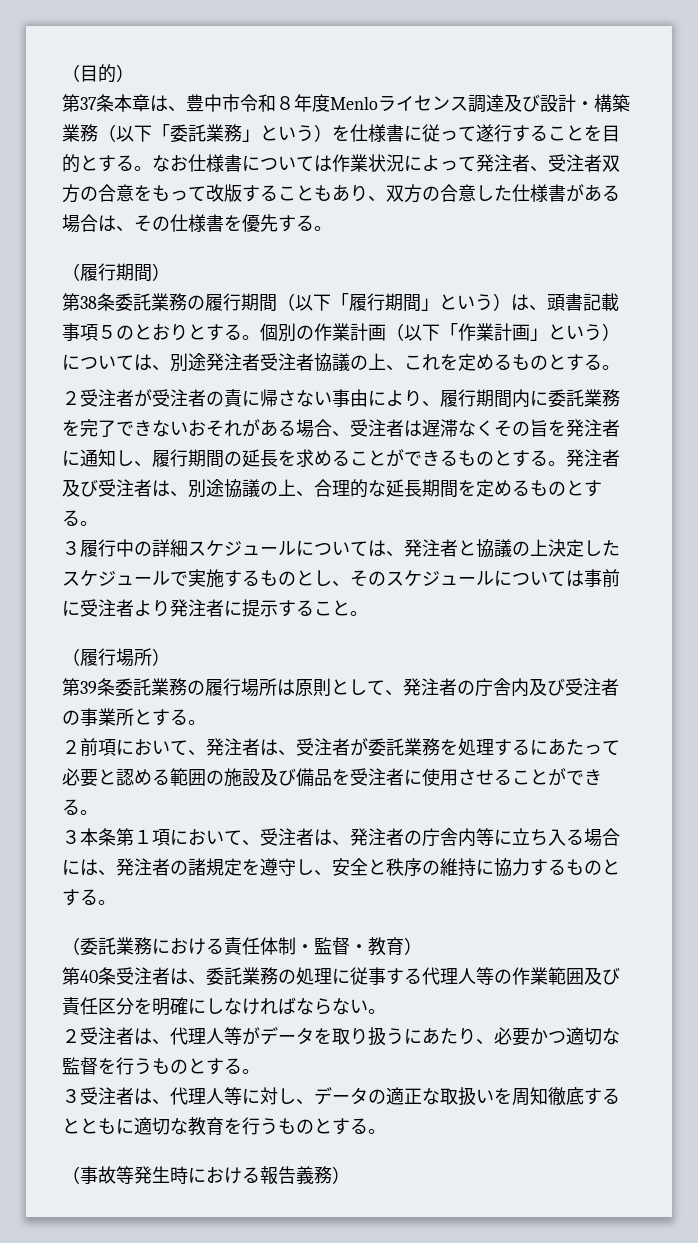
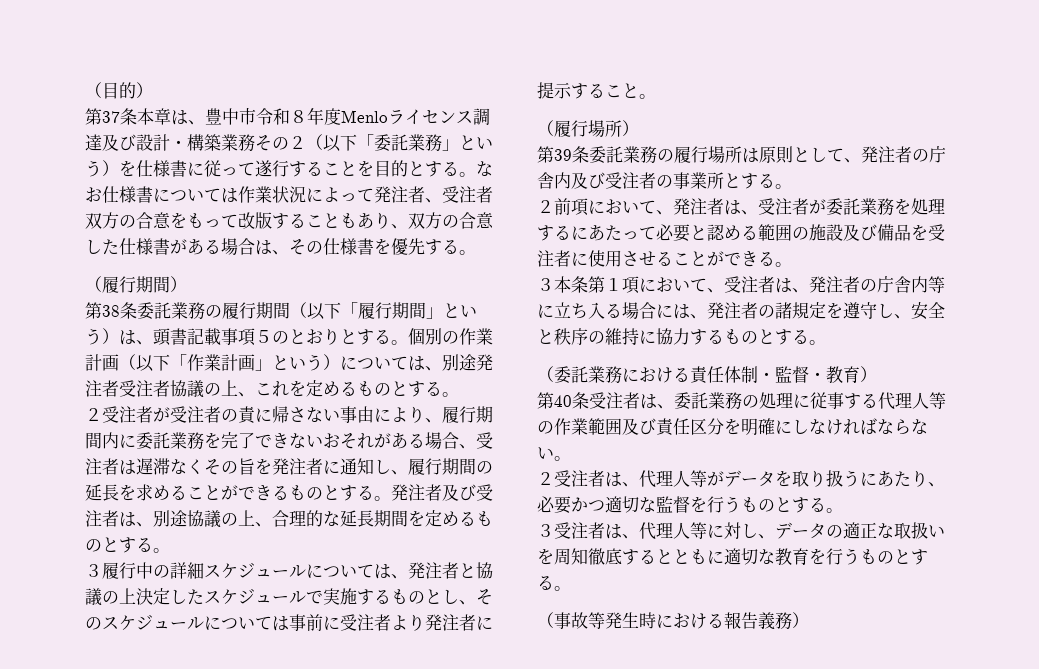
(98, 133) none -> [255,135,306,151] その２

